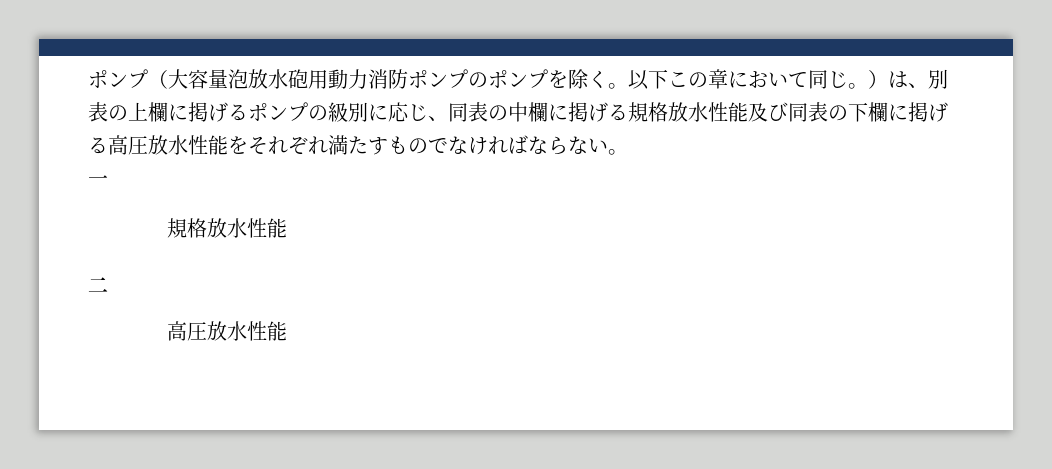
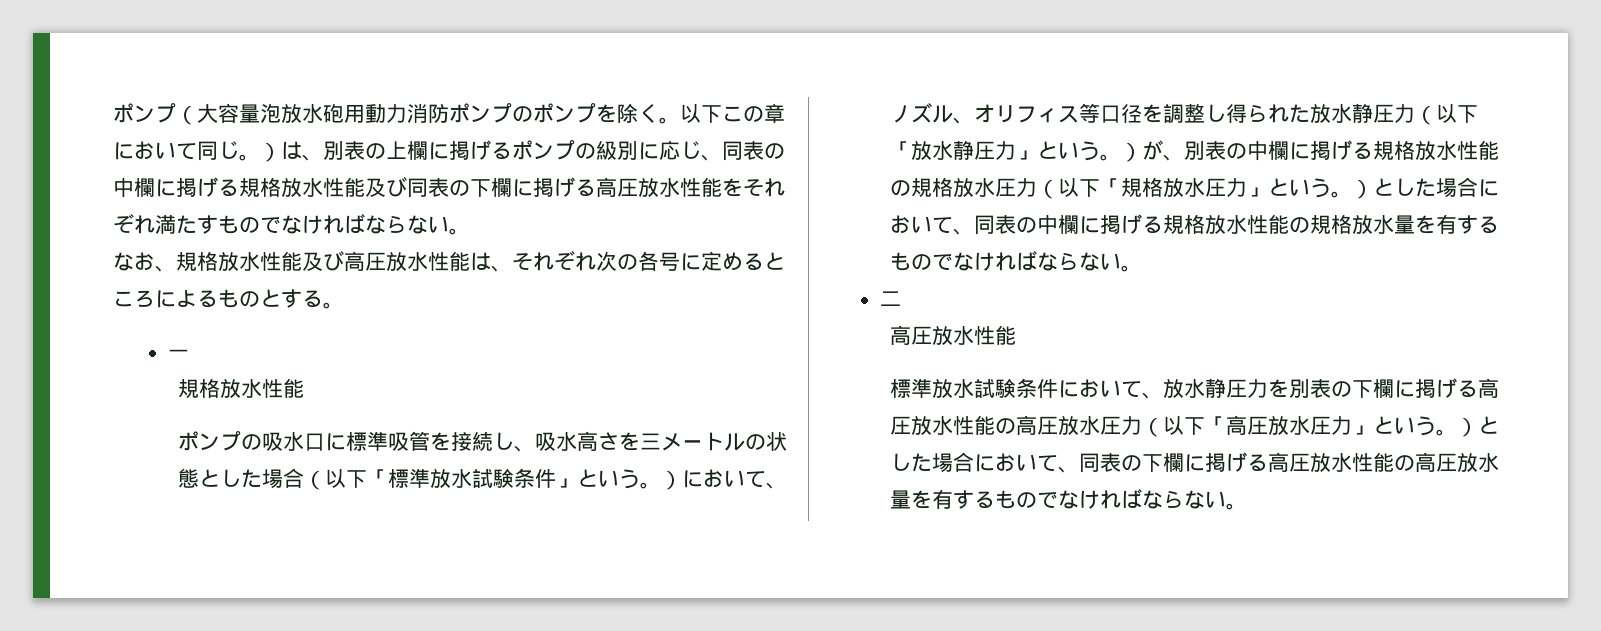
[88,175,108,186] [166,218,287,238] [88,277,108,293] [166,321,287,341] 一 // 規格放水性能 // 二 // 高圧放水性能 -> [113,250,785,272] [113,289,344,309] [167,349,189,359] [177,378,304,398] [177,431,787,452] [177,468,787,490] [889,103,1478,125] [889,140,1499,162] [889,177,1499,199] [889,214,1499,235] [889,251,1142,272] [879,291,901,306] [889,325,1016,345] [889,378,1499,399] [889,415,1499,437] [889,452,1499,473] [889,489,1247,510] なお、規格放水性能及び高圧放水性能は、それぞれ次の各号に定めるところによるものとする。 // 一 // 規格放水性能 // ポンプの吸水口に標準吸管を接続し、吸水高さを三メートルの状態とした場合（以下「標準放水試験条件」という。）において、ノズル、オリフィス等口径を調整し得られた放水静圧力（以下「放水静圧力」という。）が、別表の中欄に掲げる規格放水性能の規格放水圧力（以下「規格放水圧力」という。）とした場合において、同表の中欄に掲げる規格放水性能の規格放水量を有するものでなければならない。 // 二 // 高圧放水性能 // 標準放水試験条件において、放水静圧力を別表の下欄に掲げる高圧放水性能の高圧放水圧力（以下「高圧放水圧力」という。）とした場合において、同表の下欄に掲げる高圧放水性能の高圧放水量を有するものでなければならない。

